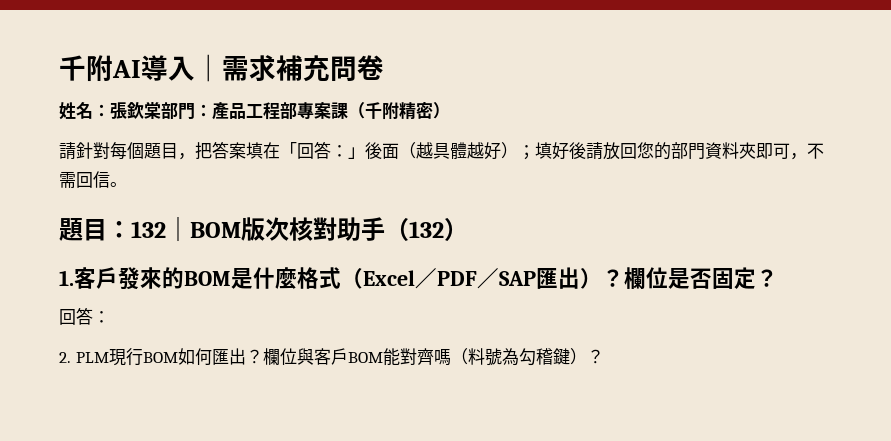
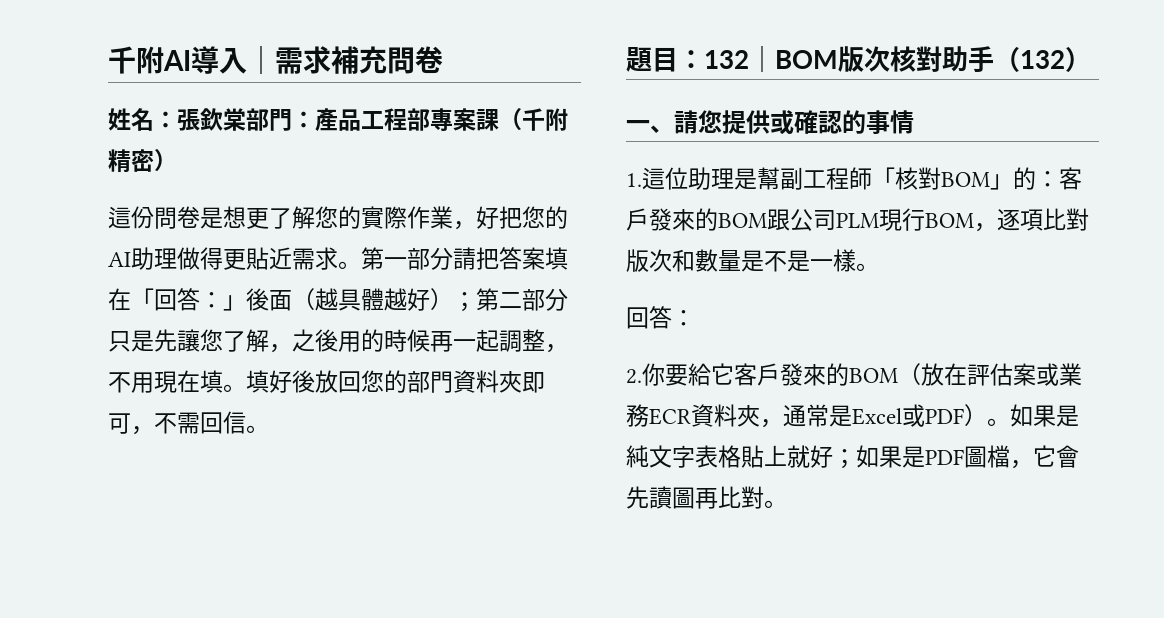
[59,142,195,160] 請針對每個題目， -> [108,206,568,230] [108,247,476,270] 這份問卷是想更了解您的實際作業，好把您的AI助理做得更貼近需求。第一部分請
[535,142,603,160] 填好後請 -> [476,288,568,311] [108,329,568,353] [108,370,315,393] 第二部分只是先讓您了解，之後用的時候再一起調整，不用現在填。填好後
[59,267,778,290] [59,307,110,325] [59,348,604,366] 1.客戶發來的BOM是什麼格式（Excel／PDF／SAP匯出）？欄位是否固定？ // 回答： // 2. PLM現行BOM如何匯出？欄位與客戶BOM能對齊嗎（料號為勾稽鍵）？ -> [626,110,914,135] [626,167,1082,190] [626,208,1089,232] [626,249,879,272] [626,306,695,329] [626,363,1082,386] [626,404,1079,428] [626,445,1079,469] [626,486,787,509] 一、請您提供或確認的事情 // 1.這位助理是幫副工程師「核對BOM」的：客戶發來的BOM跟公司PLM現行BOM，逐項比對版次和數量是不是一樣。 // 回答： // 2.你要給它客戶發來的BOM（放在評估案或業務ECR資料夾，通常是Excel或PDF）。如果是純文字表格貼上就好；如果是PDF圖檔，它會先讀圖再比對。

